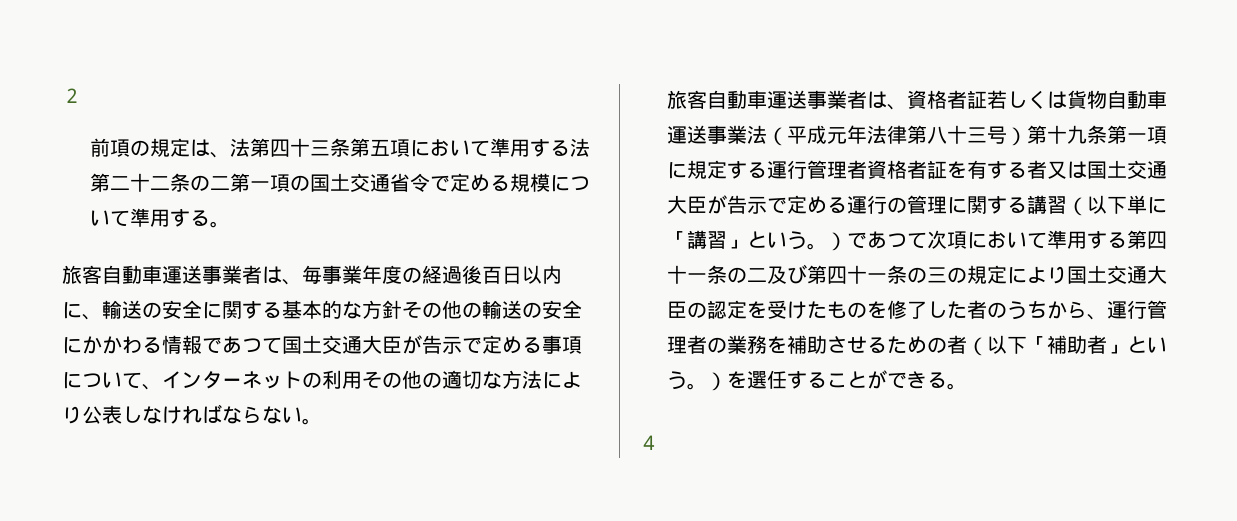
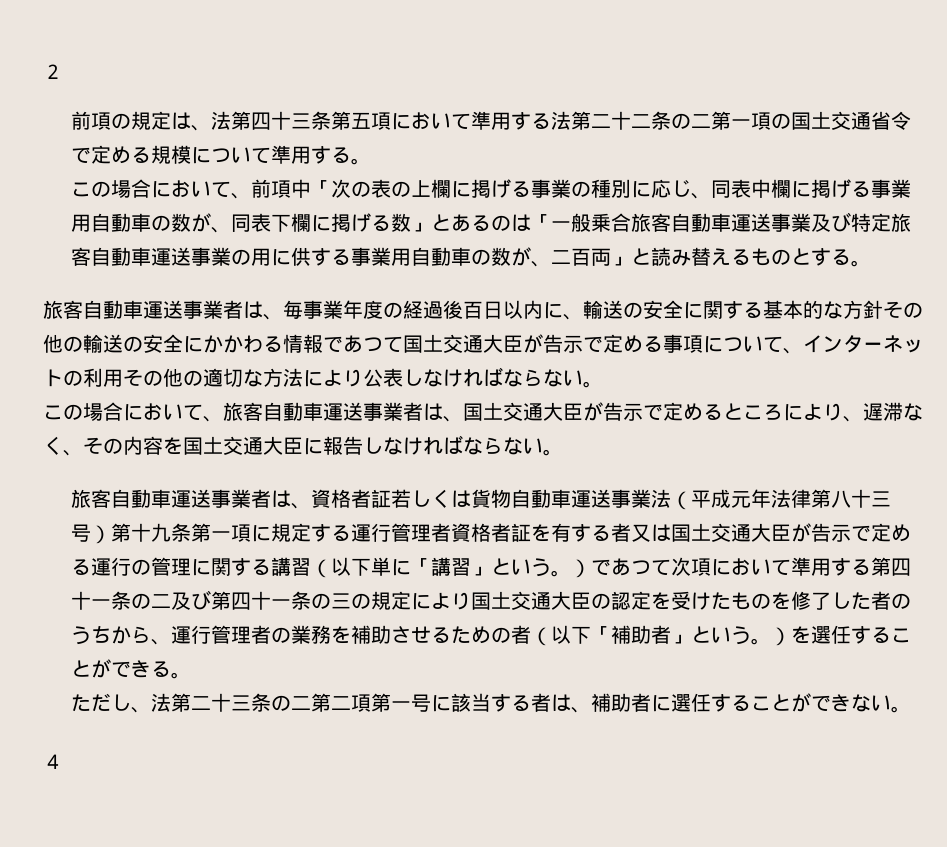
(230, 224) none -> [70,179,911,199] [70,212,911,233] [70,247,871,267] // この場合において、前項中「次の表の上欄に掲げる事業の種別に応じ、同表中欄に掲げる事業用自動車の数が、同表下欄に掲げる数」とあるのは「一般乗合旅客自動車運送事業及び特定旅客自動車運送事業の用に供する事業用自動車の数が、二百両」と読み替えるものとする。
(322, 421) none -> [43,402,923,422] [43,435,563,456] // この場合において、旅客自動車運送事業者は、国土交通大臣が告示で定めるところにより、遅滞なく、その内容を国土交通大臣に報告しなければならない。
(967, 386) none -> [70,693,911,713] // ただし、法第二十三条の二第二項第一号に該当する者は、補助者に選任することができない。

